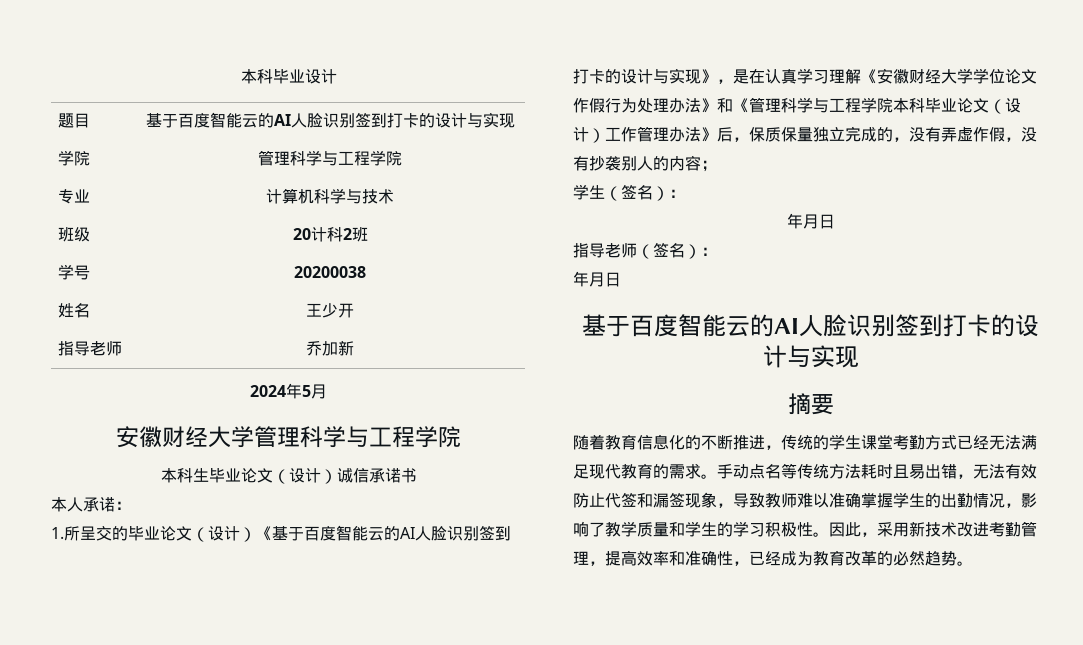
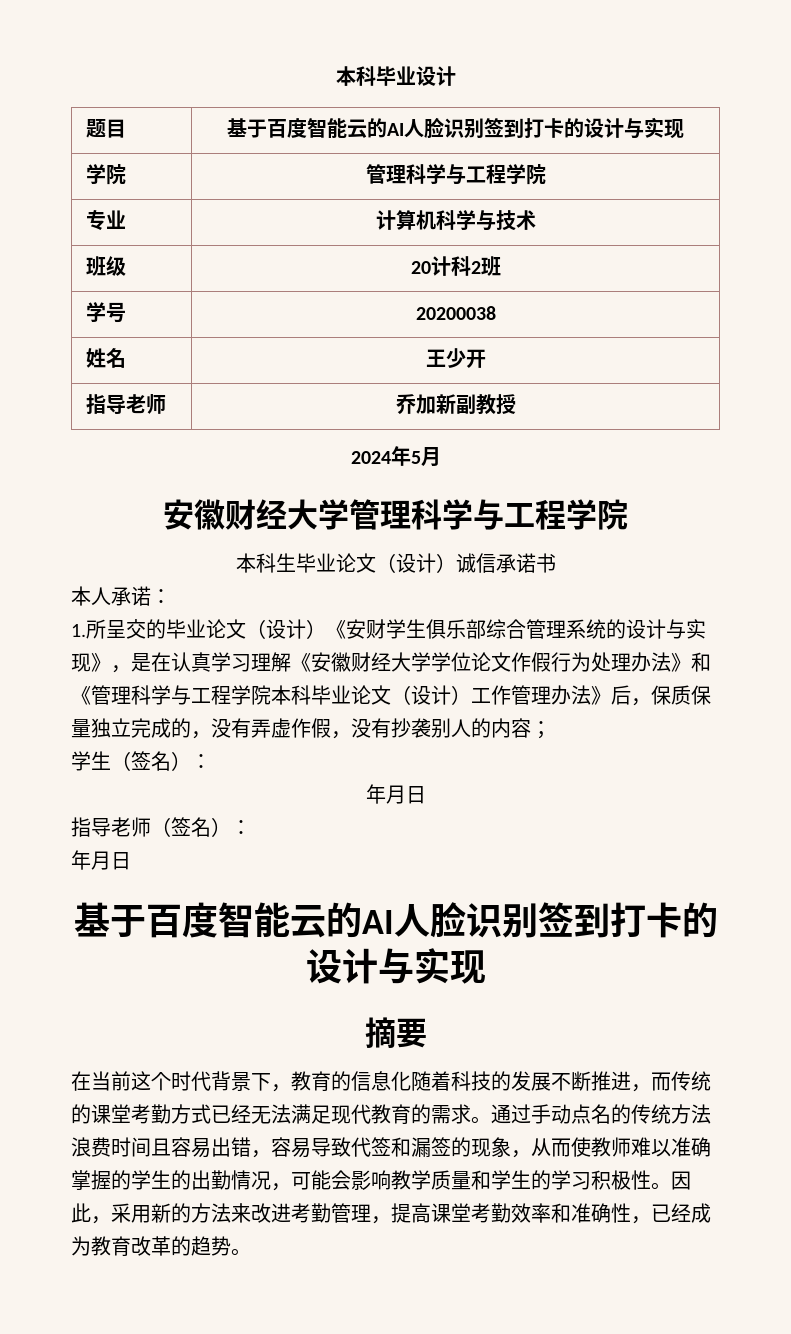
(354, 348) none -> [455,394,516,415] 副教授
[272,525,511,541] [573,69,605,84] 基于百度智能云的AI人脸识别签到打卡 -> [346,619,606,639] 安财学生俱乐部综合管理系统
[573,434,861,450] 随着教育信息化的不断推进，传统的学生 -> [71,1071,711,1092] [71,1104,91,1124] 在当前这个时代背景下，教育的信息化随着科技的发展不断推进，而传统的
(717, 476) none -> [491,1104,531,1124] 通过
[781,463,797,479] 等 -> [611,1104,631,1124] 的
[861,464,1037,479] [573,492,765,508] 耗时且易出错，无法有效防止代签和漏签现象，导致 -> [71,1137,591,1158] 浪费时间且容易出错，容易导致代签和漏签的现象，从而使
(893, 500) none -> [111,1170,131,1190] 的
[1021,493,1037,508] [573,521,605,537] 影响了 -> [291,1170,391,1190] 可能会影响
[925,522,957,537] 技术 -> [171,1203,251,1223] 的方法来
(637, 558) none -> [431,1203,511,1223] 课堂考勤
[893,551,925,566] 必然 -> (191, 1246) none

